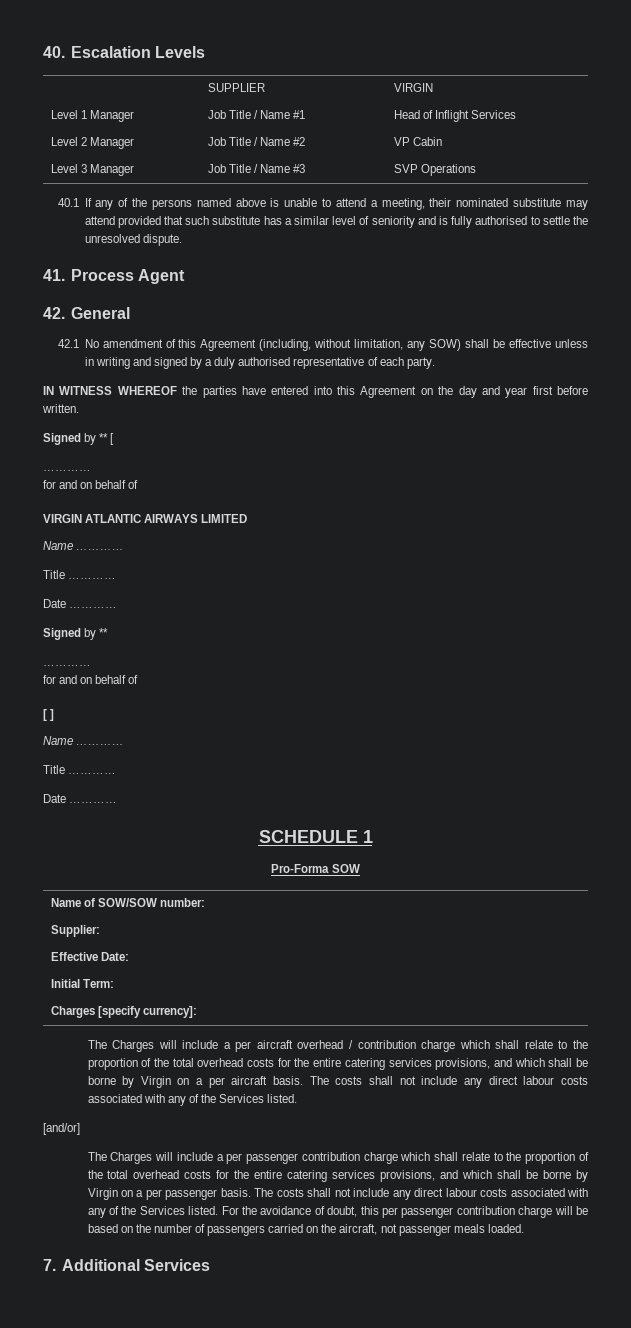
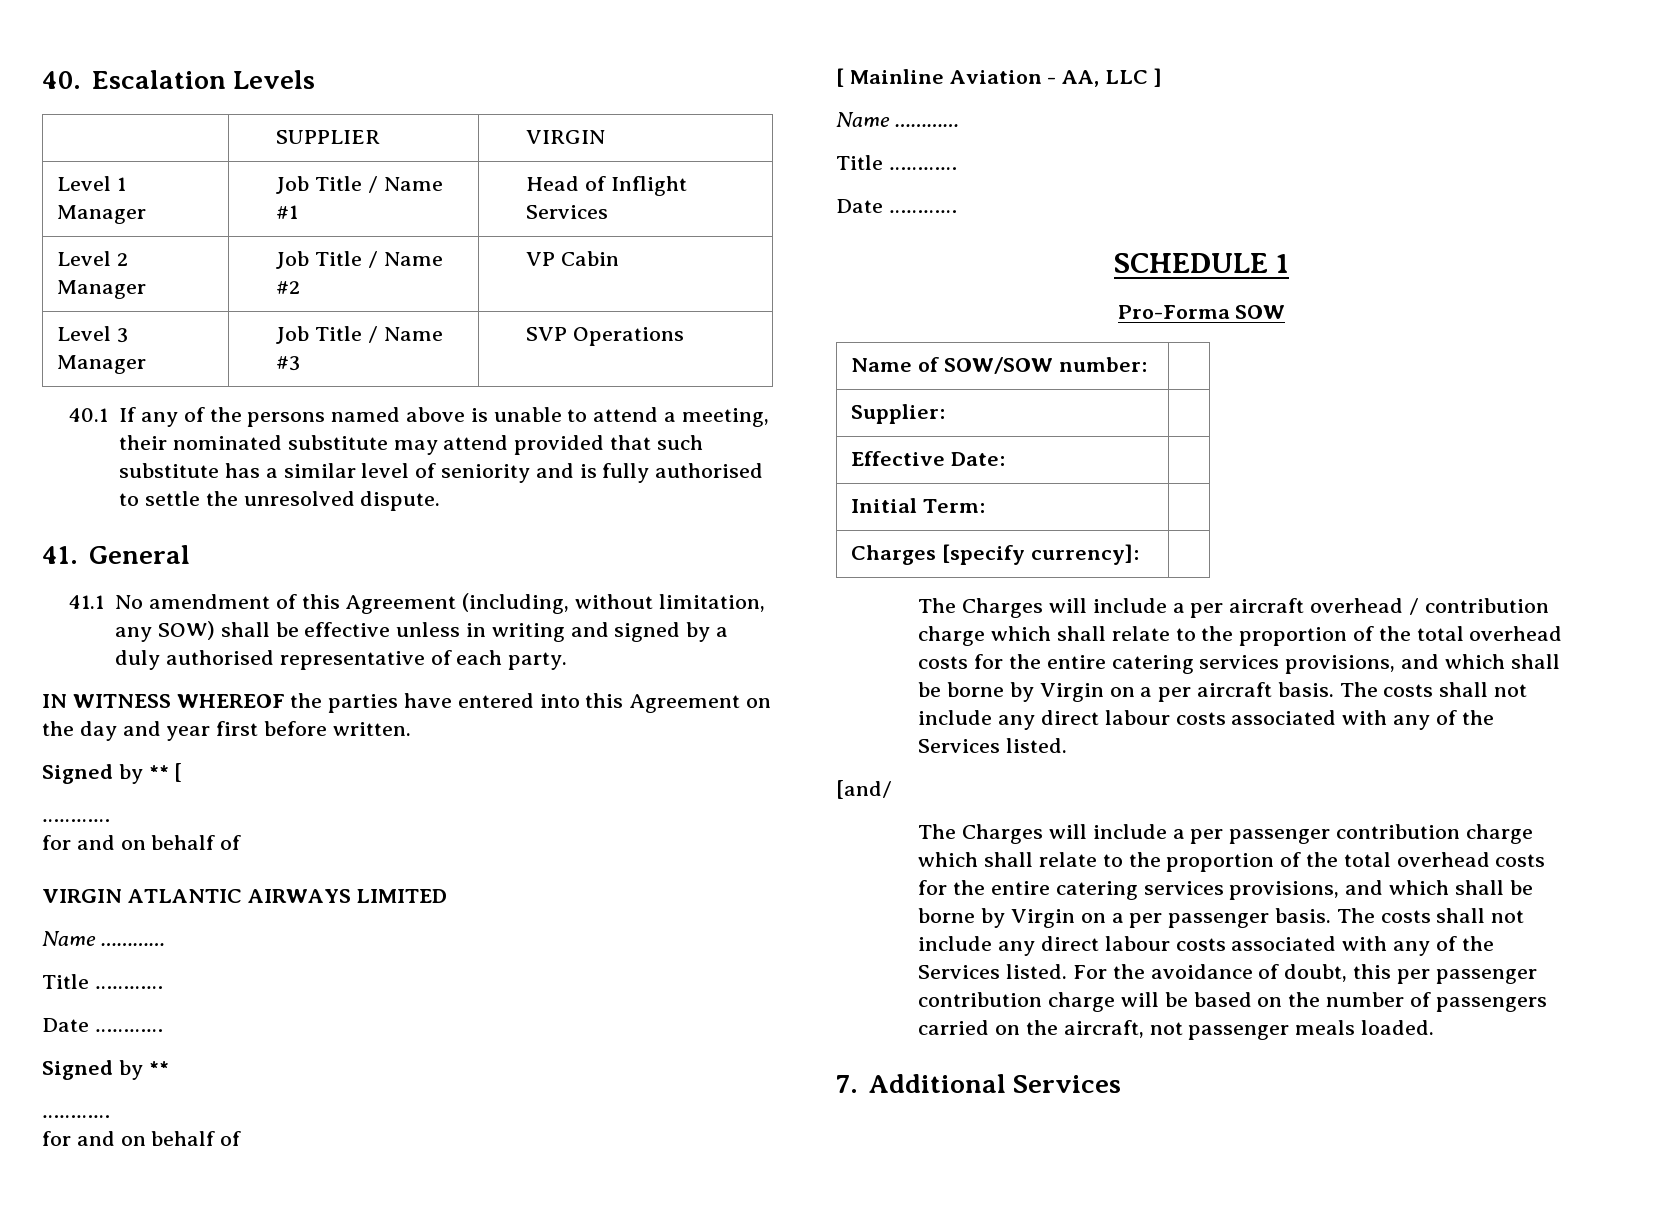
[70,269,186,284] [43,307,65,319] Process Agent // 42. -> (78, 555) none
[57,339,79,348] 42.1 -> [69,595,105,609] 41.1
(47, 715) none -> [849,69,1149,87] Mainline Aviation - AA, LLC
[43,1123,80,1135] [and/or] -> [836,780,892,799] [and/

